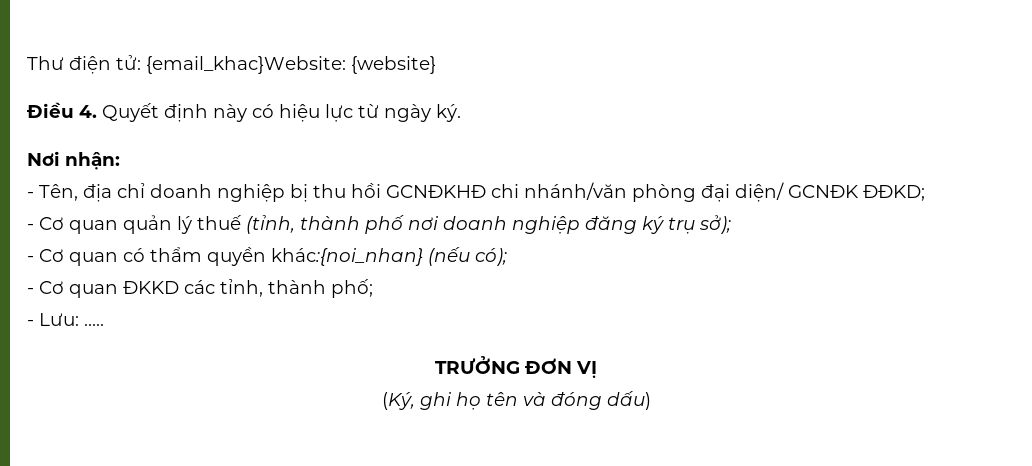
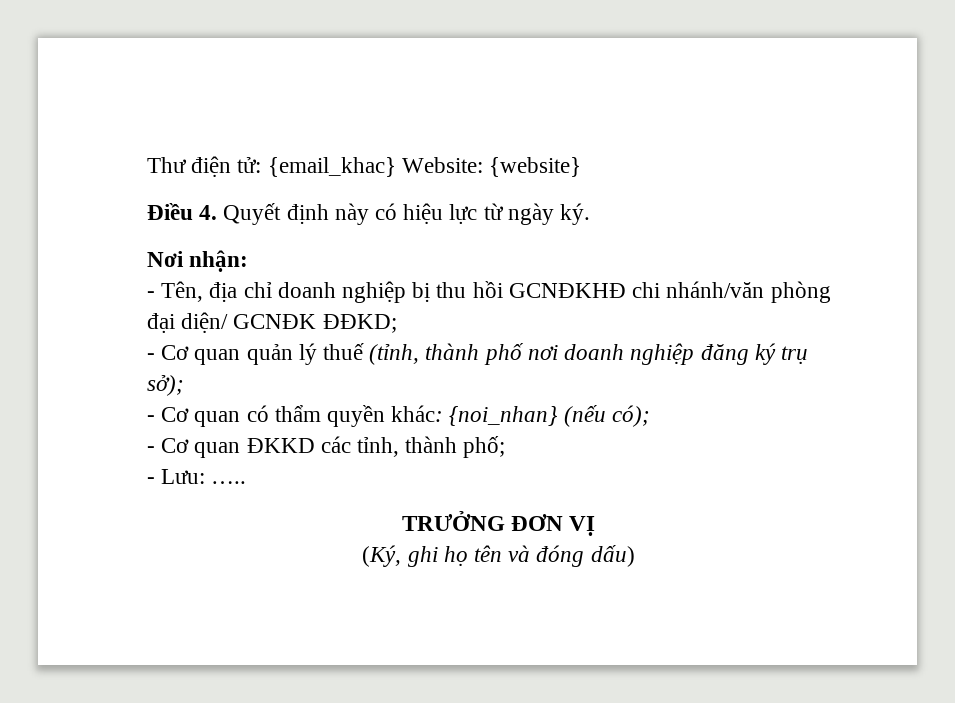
[146,56,346,74] {email_khac}Website: -> [267,157,483,177] {email_khac} Website:
[271,248,423,266] khác:{noi_nhan} -> [391,405,558,426] khác: {noi_nhan}

